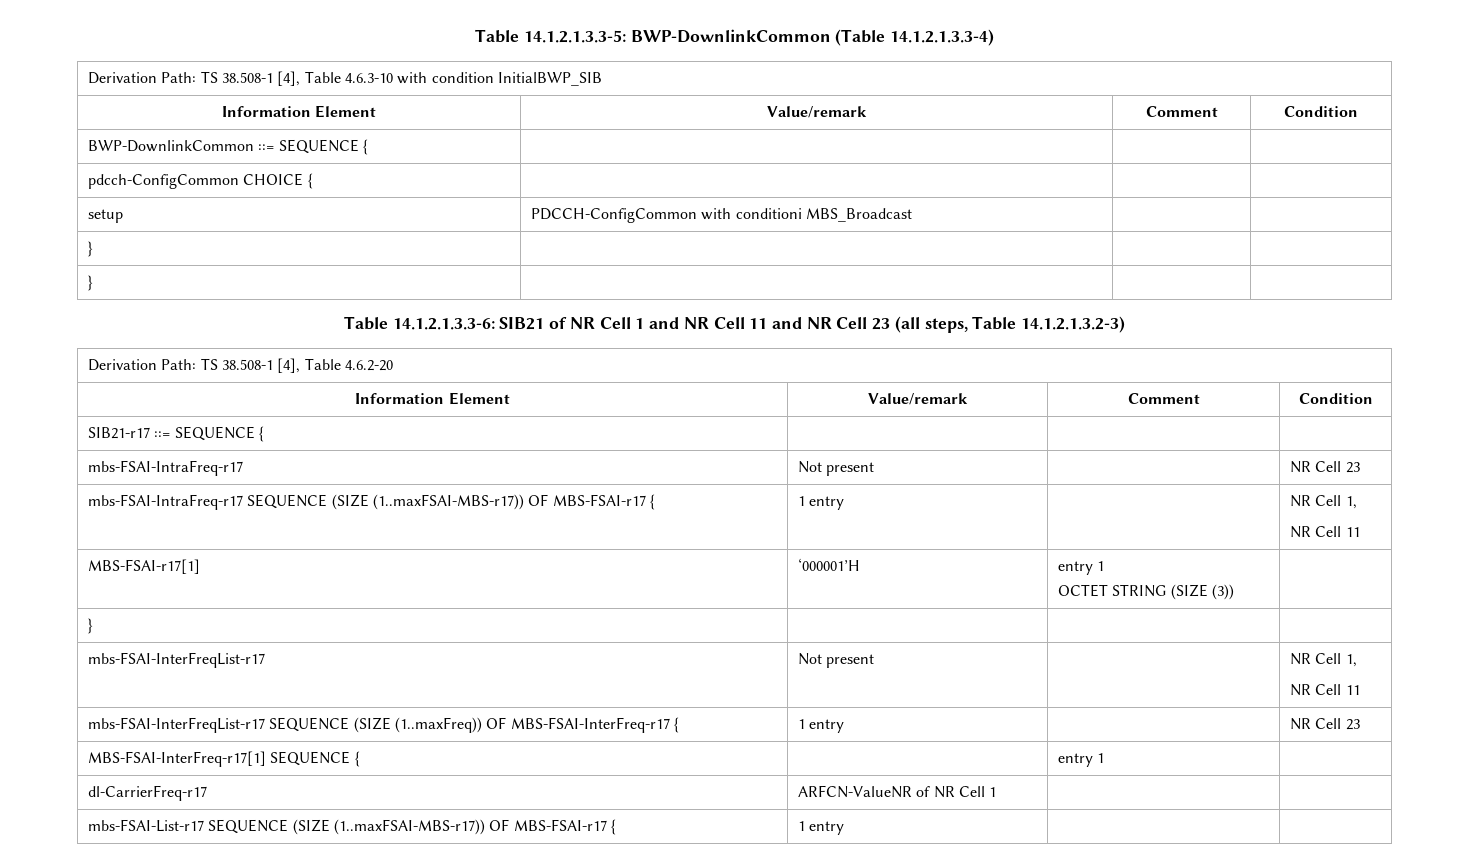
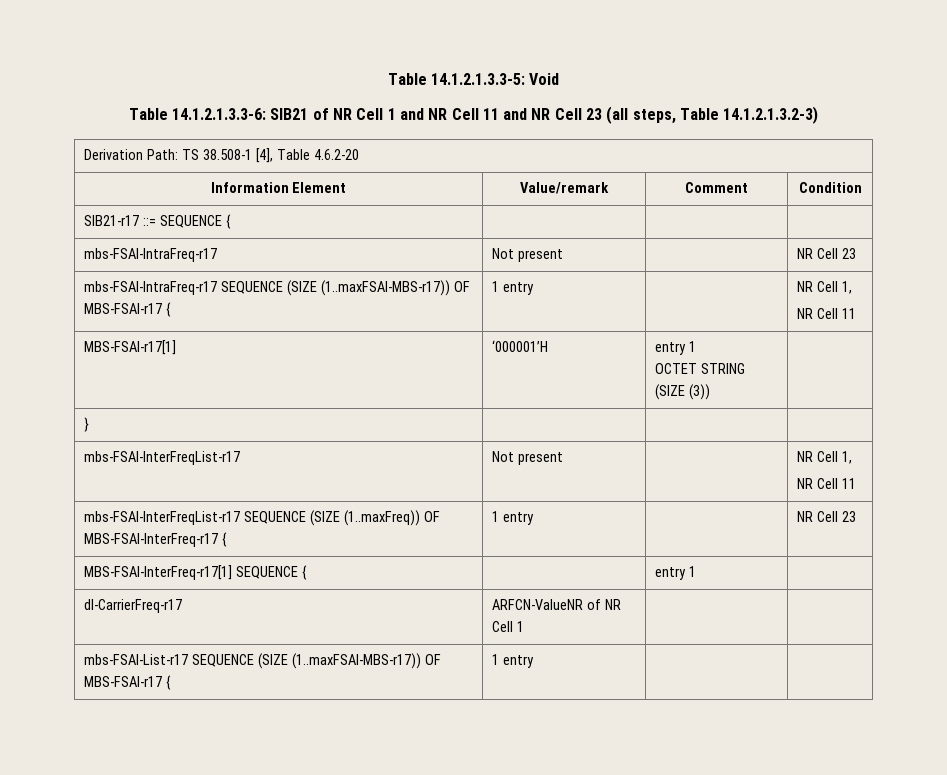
[630,29,994,46] [88,71,602,86] [221,105,377,118] [767,106,867,118] [1145,106,1218,117] [1284,106,1358,117] [88,139,369,155] [88,173,313,189] [88,209,124,223] [531,208,913,223] [88,241,94,257] [88,275,94,291] BWP-DownlinkCommon (Table 14.1.2.1.3.3-4) // Derivation Path: TS 38.508-1 [4], Table 4.6.3-10 with condition InitialBWP_SIB // Information Element | Value/remark | Comment | Condition // BWP-DownlinkCommon ::= SEQUENCE { | | | // pdcch-ConfigCommon CHOICE { | | | // setup | PDCCH-ConfigCommon with conditioni MBS_Broadcast | | // } | | | // } | | | -> [529,73,560,85] Void

